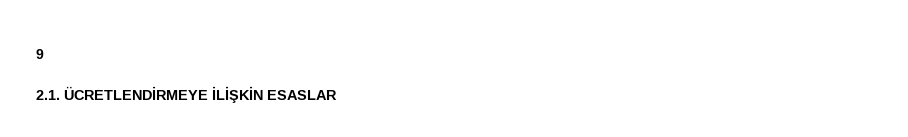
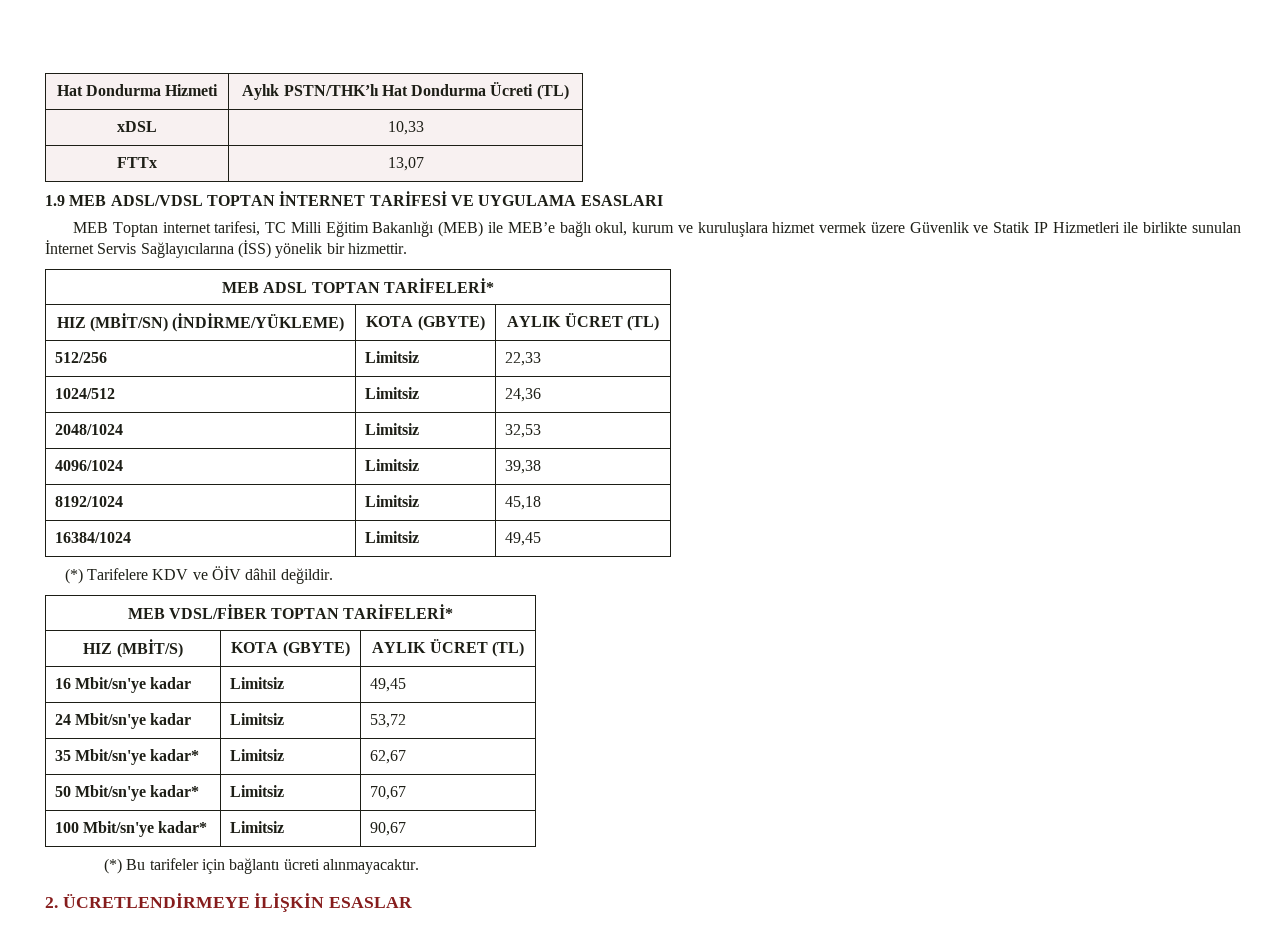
[36,49,44,59] [36,90,60,100] 9 // 2.1. -> [56,84,219,96] [242,82,569,100] [117,121,157,132] [387,121,424,135] [117,157,157,168] [387,157,424,171] [45,191,663,206] [73,221,1241,237] [45,240,407,258] [222,278,494,293] [56,313,345,332] [366,315,485,331] [507,313,659,331] [54,352,107,363] [364,351,419,363] [504,352,541,366] [54,388,115,399] [364,387,419,399] [504,388,541,402] [54,424,123,435] [364,423,419,435] [504,424,541,438] [54,460,123,471] [364,459,419,471] [504,460,541,474] [54,496,123,507] [364,495,419,507] [504,496,541,510] [54,532,131,543] [364,531,419,543] [504,532,541,546] [64,566,333,584] [127,604,454,619] [83,639,183,658] [231,641,350,657] [372,639,524,657] [54,677,192,693] [229,677,284,689] [369,678,406,692] [54,713,192,729] [229,713,284,725] [369,714,406,728] [54,749,200,765] [229,749,284,761] [369,750,406,764] [54,785,200,801] [229,785,284,797] [369,786,406,800] [54,821,208,837] [229,821,284,833] [369,822,406,836] [104,858,420,874] [45,897,58,908] Hat Dondurma Hizmeti | Aylık PSTN/THK’lı Hat Dondurma Ücreti (TL) // xDSL | 10,33 // FTTx | 13,07 // 1.9 MEB ADSL/VDSL TOPTAN İNTERNET TARİFESİ VE UYGULAMA ESASLARI // MEB Toptan internet tarifesi, TC Milli Eğitim Bakanlığı (MEB) ile MEB’e bağlı okul, kurum ve kuruluşlara hizmet vermek üzere Güvenlik ve Statik IP Hizmetleri ile birlikte sunulan İnternet Servis Sağlayıcılarına (İSS) yönelik bir hizmettir. // MEB ADSL TOPTAN TARİFELERİ* // HIZ (MBİT/SN) (İNDİRME/YÜKLEME) | KOTA (GBYTE) | AYLIK ÜCRET (TL) // 512/256 | Limitsiz | 22,33 // 1024/512 | Limitsiz | 24,36 // 2048/1024 | Limitsiz | 32,53 // 4096/1024 | Limitsiz | 39,38 // 8192/1024 | Limitsiz | 45,18 // 16384/1024 | Limitsiz | 49,45 // (*) Tarifelere KDV ve ÖİV dâhil değildir. // MEB VDSL/FİBER TOPTAN TARİFELERİ* // HIZ (MBİT/S) | KOTA (GBYTE) | AYLIK ÜCRET (TL) // 16 Mbit/sn'ye kadar | Limitsiz | 49,45 // 24 Mbit/sn'ye kadar | Limitsiz | 53,72 // 35 Mbit/sn'ye kadar* | Limitsiz | 62,67 // 50 Mbit/sn'ye kadar* | Limitsiz | 70,67 // 100 Mbit/sn'ye kadar* | Limitsiz | 90,67 // (*) Bu tarifeler için bağlantı ücreti alınmayacaktır. // 2.

